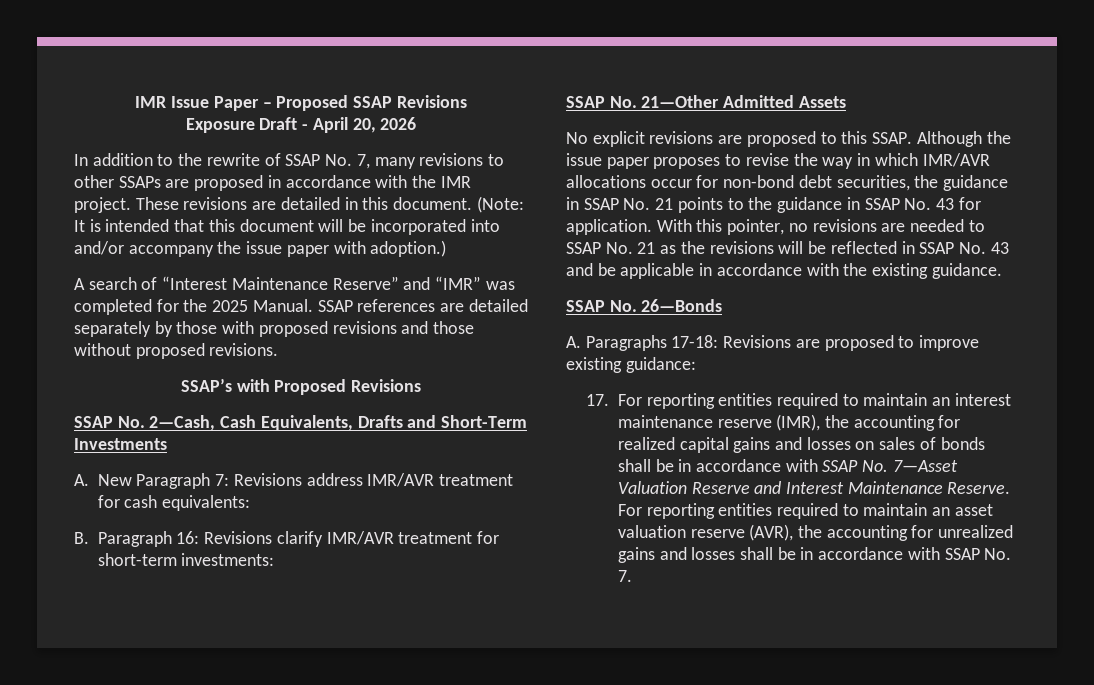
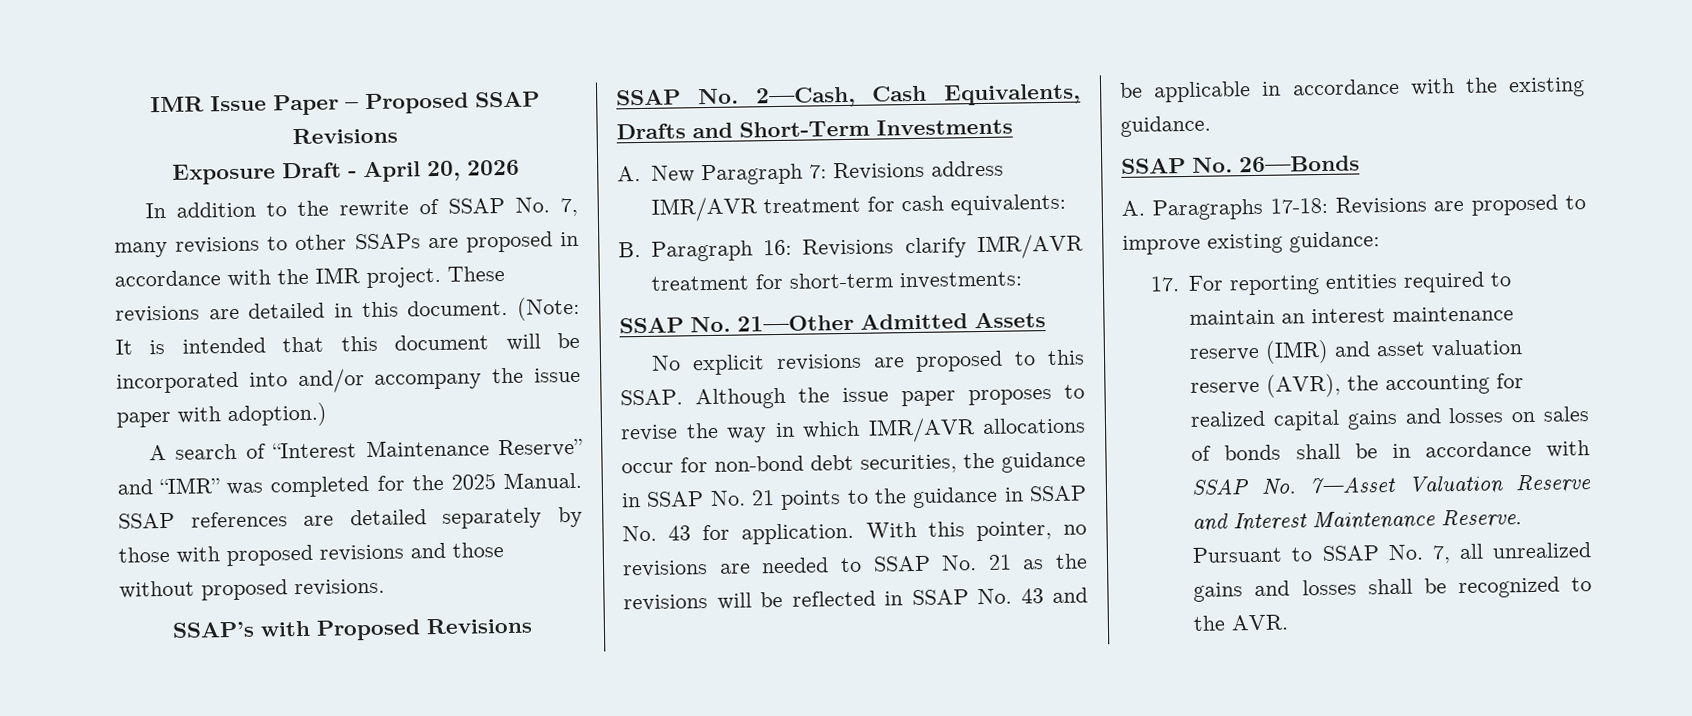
[776,414,821,431] (IMR), -> [1265,339,1524,364] [1190,373,1342,398] (IMR) and asset valuation reserve (AVR),
[617,503,993,519] [617,524,934,541] For reporting entities required to maintain an asset valuation reserve (AVR), the accounting for -> [1192,543,1484,564] Pursuant to SSAP No. 7, all
[800,547,1012,560] [617,570,632,582] in accordance with SSAP No. 7. -> [1457,576,1592,599] [1193,614,1290,631] recognized to the AVR.

